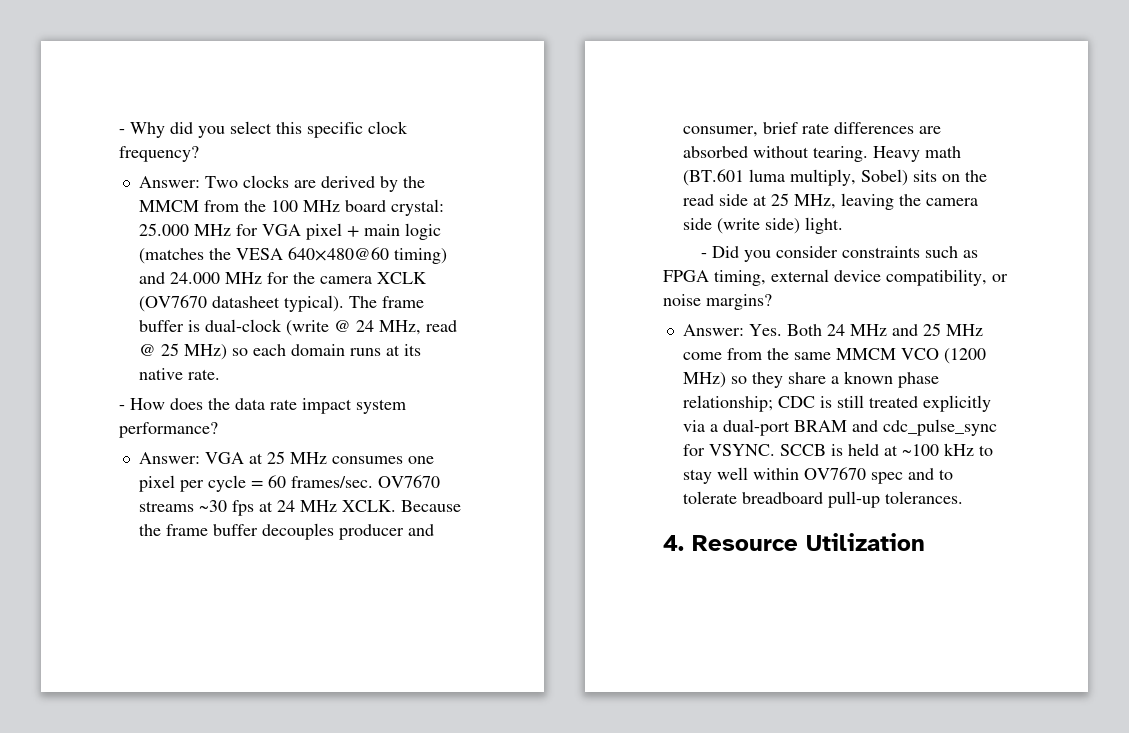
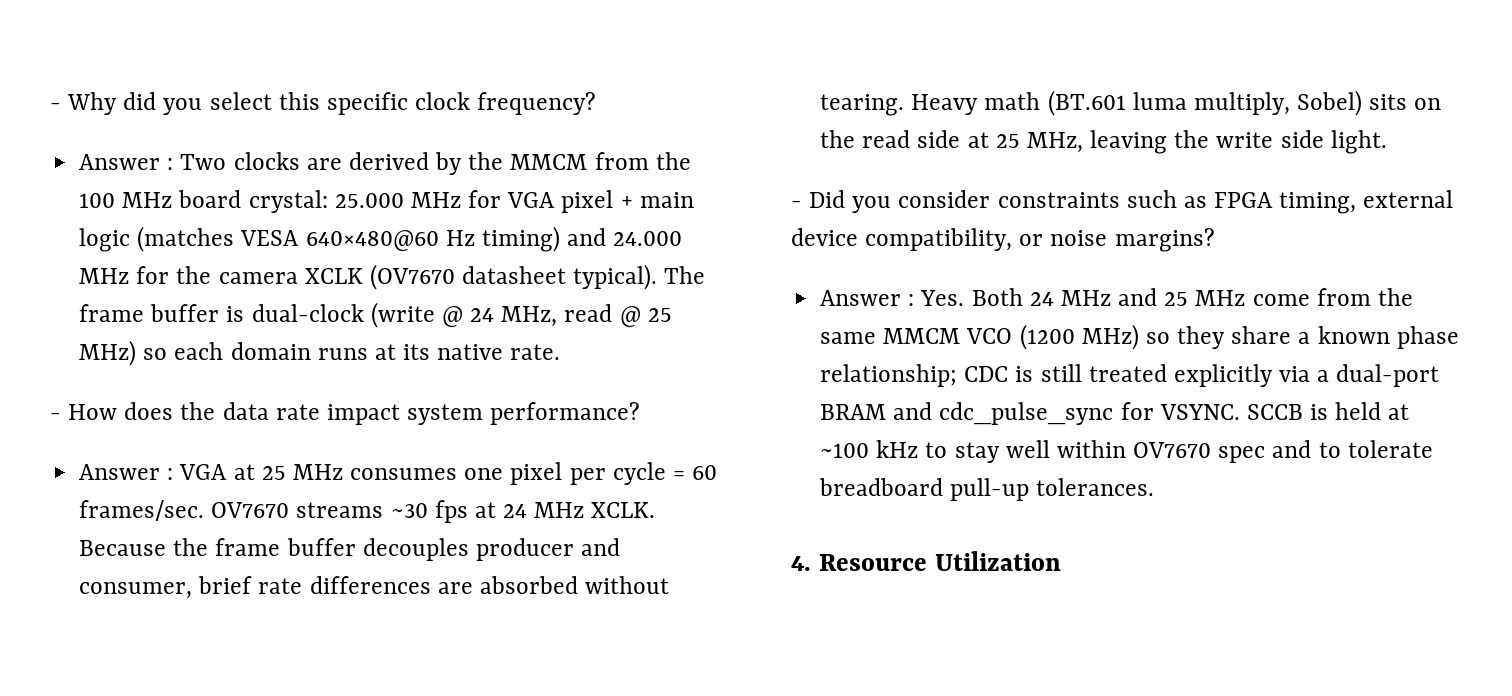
[138,176,200,188] Answer: -> [79,154,174,170] Answer :
[208,248,231,260] the -> (235, 239) none
(389, 254) none -> [445,230,475,246] Hz
[138,452,200,464] Answer: -> [79,464,174,480] Answer :
[925,198,978,206] [682,218,800,234] camera side (write side) -> [1216,130,1324,148] write side
[682,324,744,336] Answer: -> [820,290,915,306] Answer :

